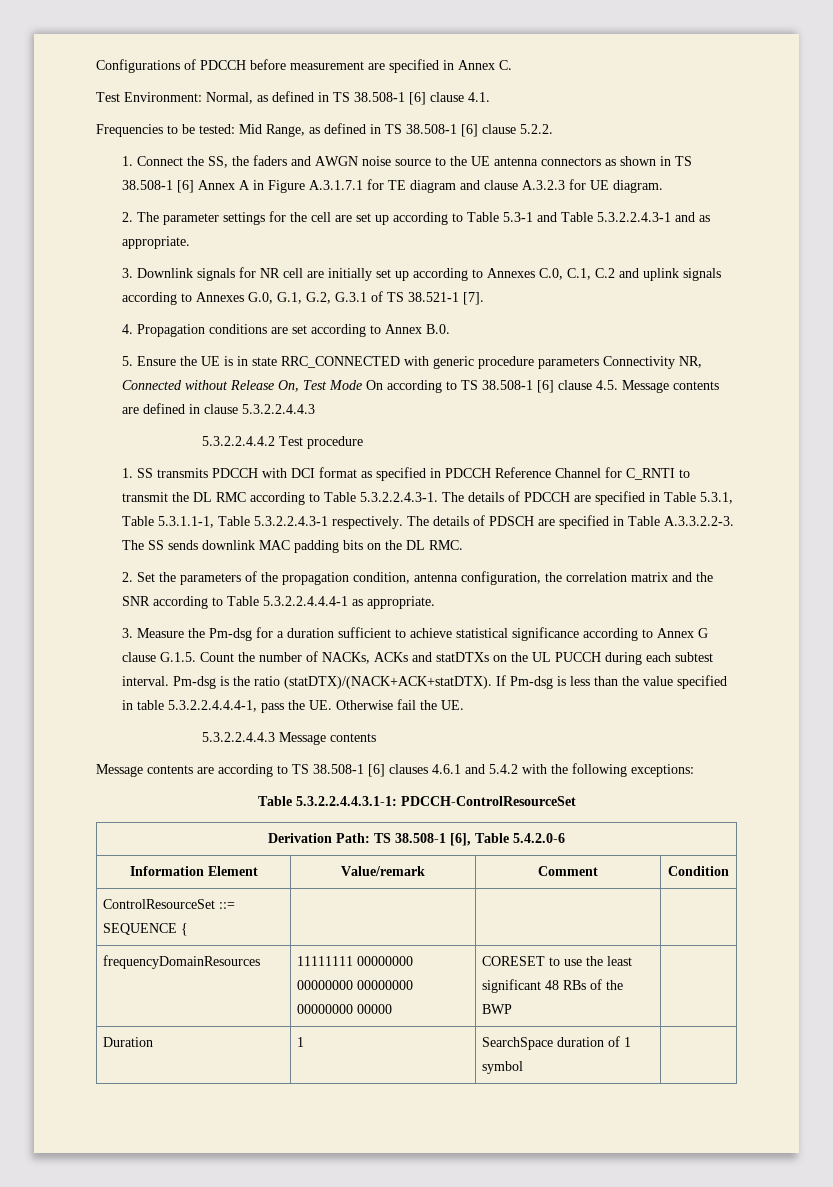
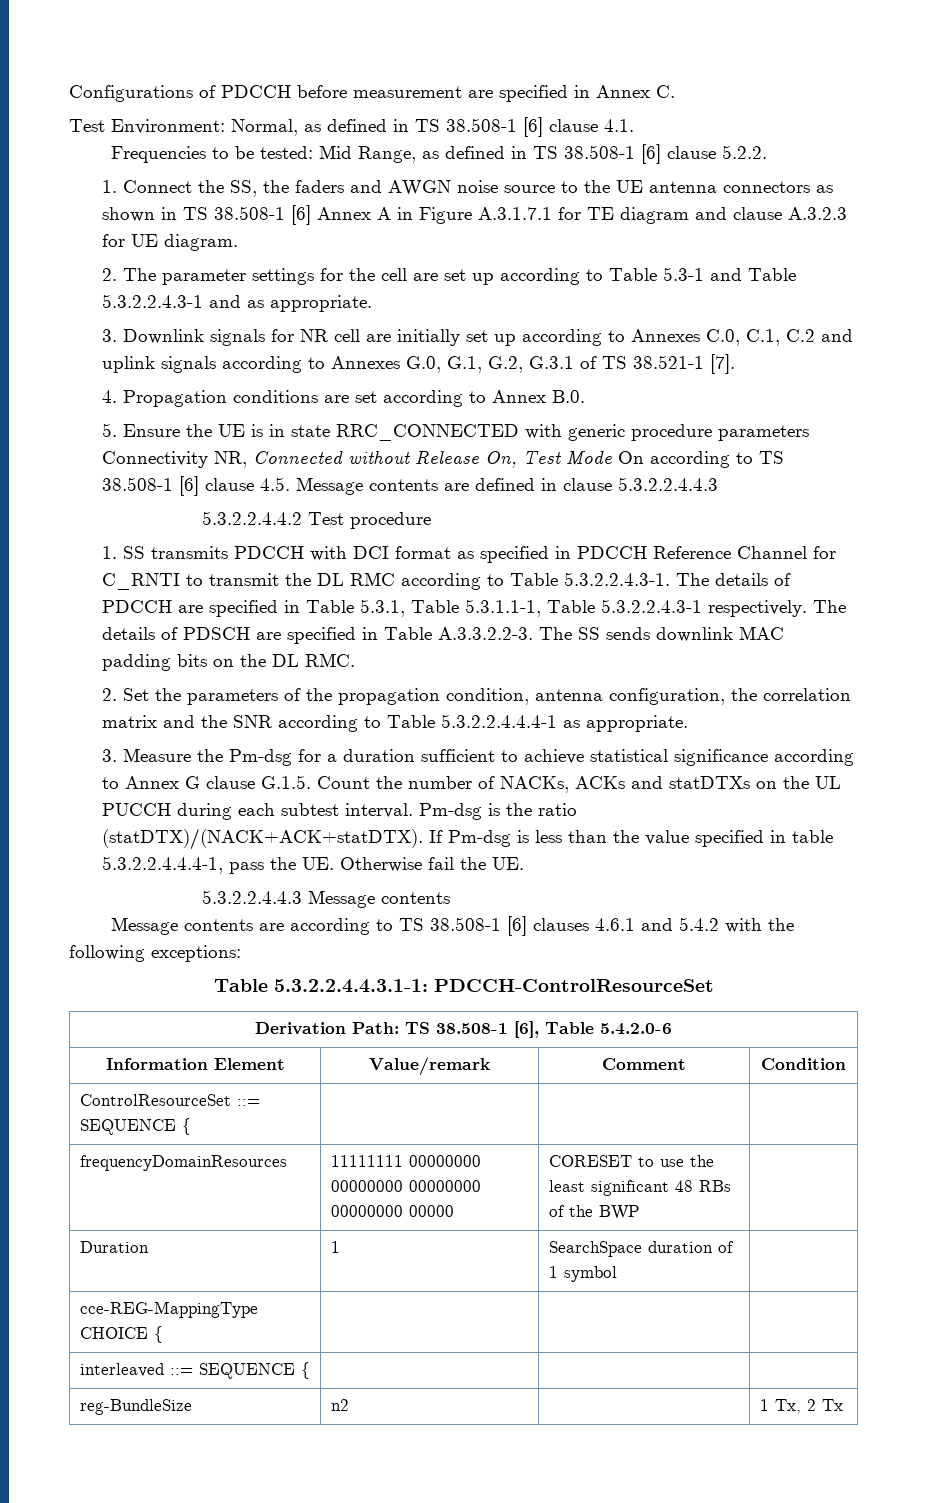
(523, 1067) none -> [79,1301,258,1318] [79,1326,163,1343] [79,1362,310,1379] [79,1399,192,1415] [330,1399,349,1411] [759,1399,843,1414] // cce-REG-MappingType CHOICE { | | | // interleaved ::= SEQUENCE { | | | // reg-BundleSize | n2 | | 1 Tx, 2 Tx

